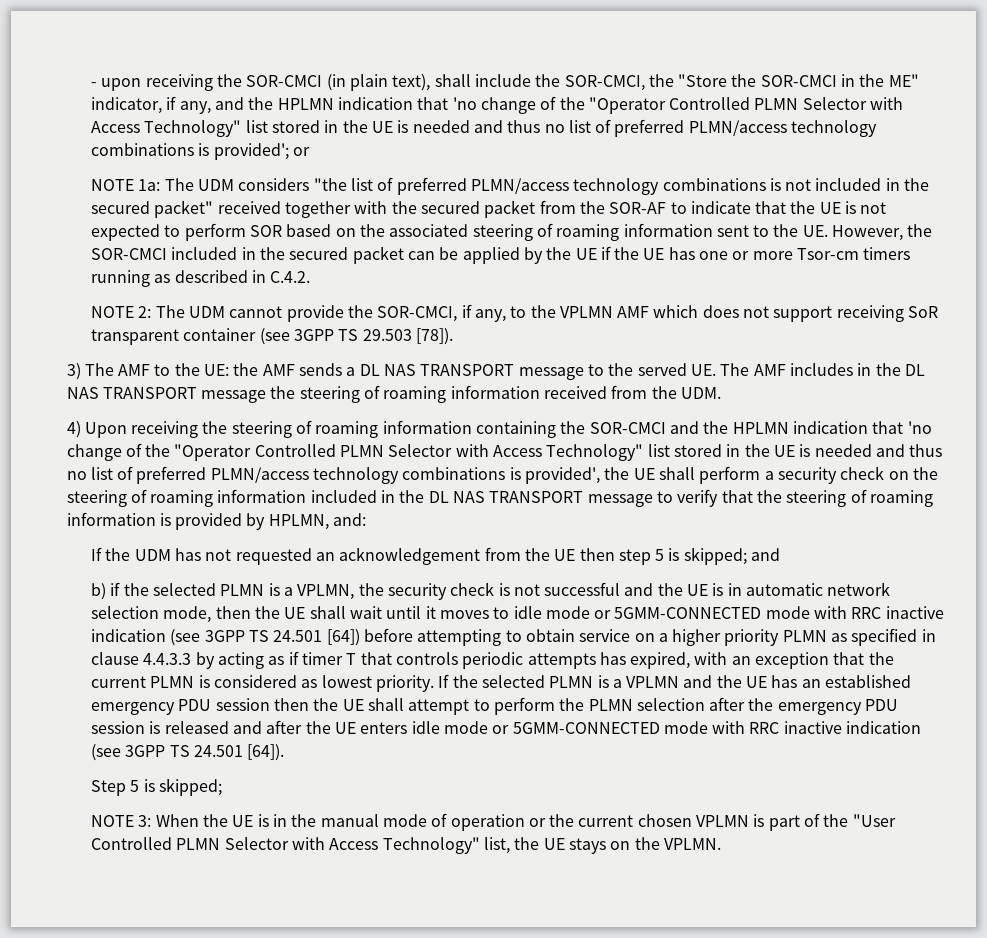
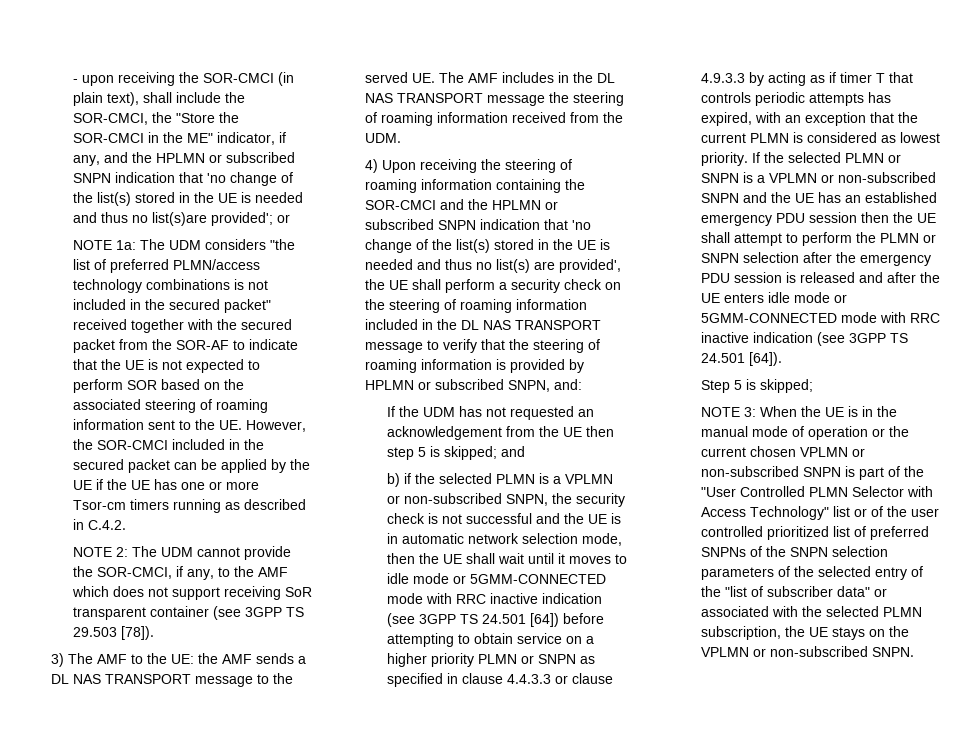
[337,96,904,114] [91,119,878,137] [91,143,210,156] indication that 'no change of the "Operator Controlled PLMN Selector with Access Technology" list stored in the UE is needed and thus no list of preferred PLMN/access technology combinations is -> [208,152,295,163] [72,172,293,186] [72,192,303,206] [72,212,207,226] or subscribed SNPN indication that 'no change of the list(s) stored in the UE is needed and thus no list(s)are
[559,306,613,318] VPLMN -> (254, 571) none
[792,421,932,434] [66,443,943,461] [66,466,521,484] indication that 'no change of the "Operator Controlled PLMN Selector with Access Technology" list stored in the UE is needed and thus no list of preferred PLMN/access technology combinations is -> [544,201,558,210] [364,219,591,230] [364,239,610,253] [364,259,555,273] or subscribed SNPN indication that 'no change of the list(s) stored in the UE is needed and thus no list(s) are
[268,514,329,530] HPLMN, -> [364,379,550,392] HPLMN or subscribed SNPN,
[297,584,355,600] VPLMN, -> [564,474,613,484] [386,493,548,506] VPLMN or non-subscribed SNPN,
(827, 636) none -> [520,654,576,664] or SNPN
(192, 659) none -> [554,673,613,684] [700,73,745,83] or clause 4.9.3.3
[597,675,680,688] is a VPLMN -> [887,154,901,163] [700,172,936,183] [700,193,739,203] or SNPN is a VPLMN or non-subscribed SNPN
(633, 705) none -> [922,234,936,243] [700,253,739,263] or SNPN
(750, 821) none -> [851,448,865,457] [700,466,841,477] or non-subscribed SNPN
[483,837,510,854] list, -> [832,506,939,517] [700,526,929,540] [700,546,888,557] [700,566,923,580] [700,586,887,597] [700,606,922,617] [700,626,781,640] list or of the user controlled prioritized list of preferred SNPNs of the SNPN selection parameters of the selected entry of the "list of subscriber data" or associated with the selected PLMN subscription,
[663,838,721,850] VPLMN. -> [700,646,914,657] VPLMN or non-subscribed SNPN.

